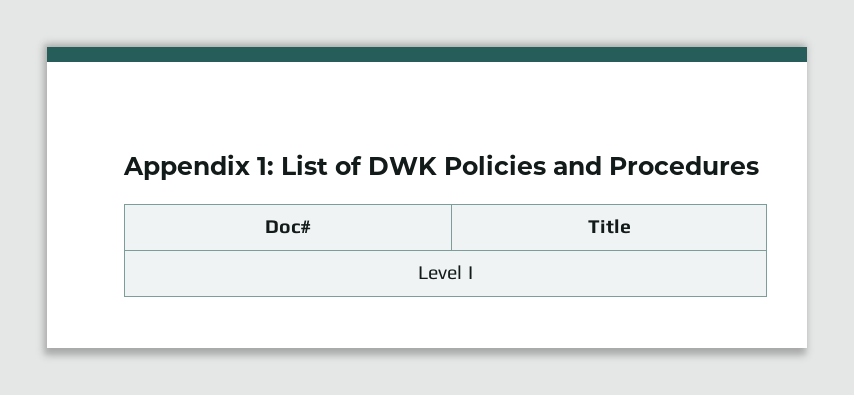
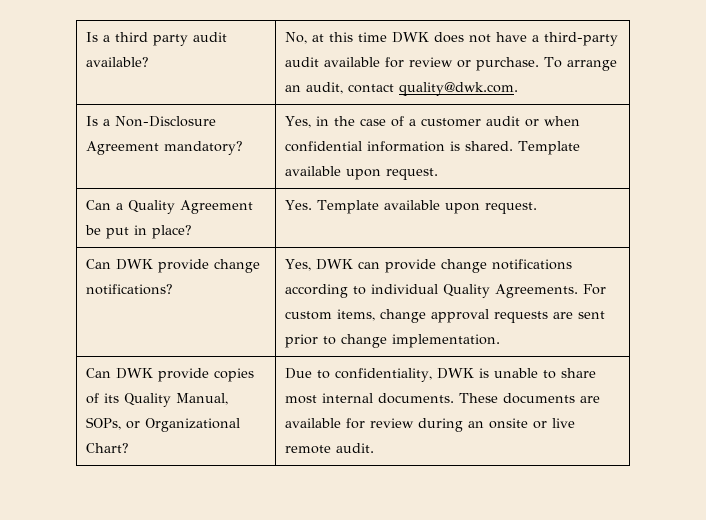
[123,154,759,180] [265,220,311,234] [587,219,631,234] [418,265,473,280] Appendix 1: List of DWK Policies and Procedures // Doc# | Title // Level I -> [86,32,228,46] [86,57,150,67] [285,32,619,46] [285,57,618,71] [285,82,519,96] [86,116,217,127] [86,141,244,155] [285,116,581,128] [285,141,581,155] [285,166,439,180] [86,200,254,214] [85,225,193,239] [285,200,538,214] [86,259,261,273] [86,284,174,295] [285,259,573,273] [285,284,607,298] [285,309,606,323] [285,334,501,348] [86,368,255,382] [86,393,229,407] [86,417,241,432] [86,443,130,453] [285,368,597,382] [285,393,601,404] [285,418,576,432] [285,443,375,454] Is a third party audit available? | No, at this time DWK does not have a third-party audit available for review or purchase. To arrange an audit, contact quality@dwk.com. // Is a Non-Disclosure Agreement mandatory? | Yes, in the case of a customer audit or when confidential information is shared. Template available upon request. // Can a Quality Agreement be put in place? | Yes. Template available upon request. // Can DWK provide change notifications? | Yes, DWK can provide change notifications according to individual Quality Agreements. For custom items, change approval requests are sent prior to change implementation. // Can DWK provide copies of its Quality Manual, SOPs, or Organizational Chart? | Due to confidentiality, DWK is unable to share most internal documents. These documents are available for review during an onsite or live remote audit.

